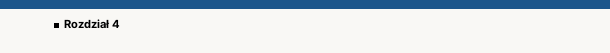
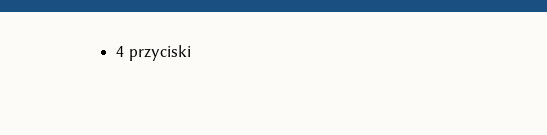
[64,19,121,29] Rozdział 4 -> [115,45,191,61] 4 przyciski

